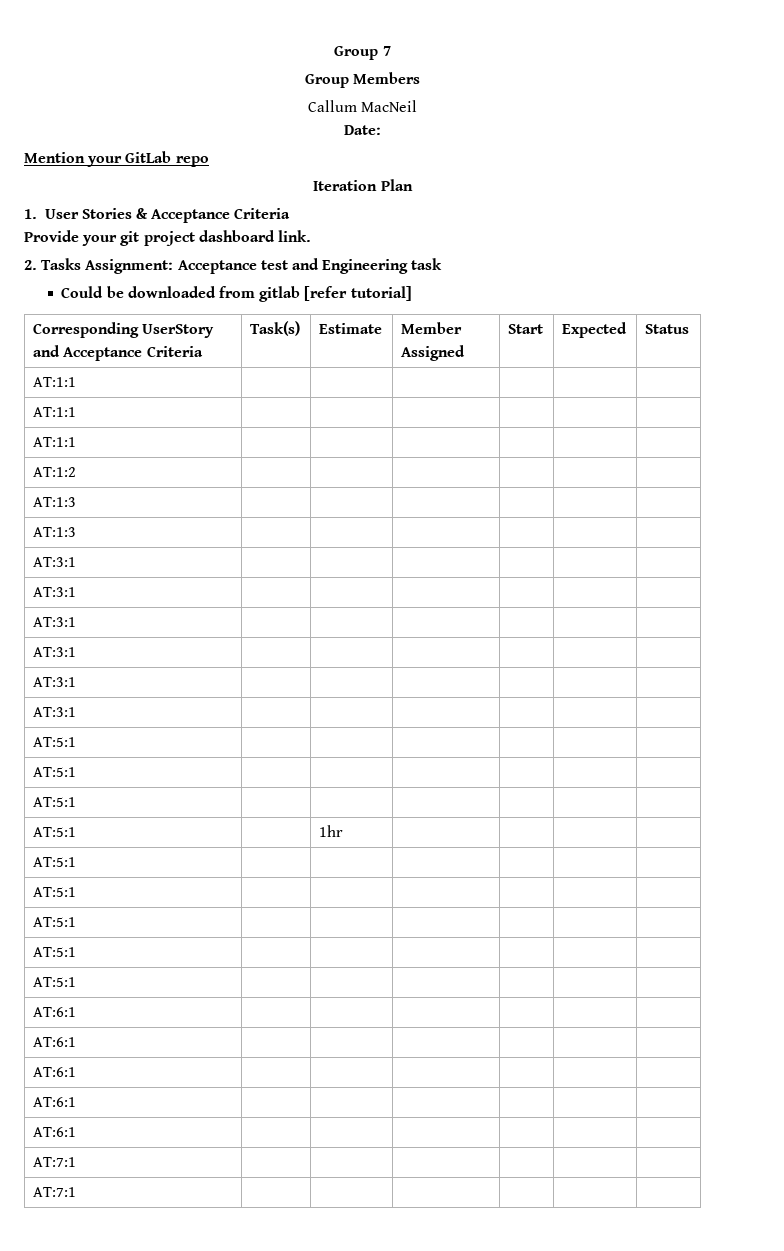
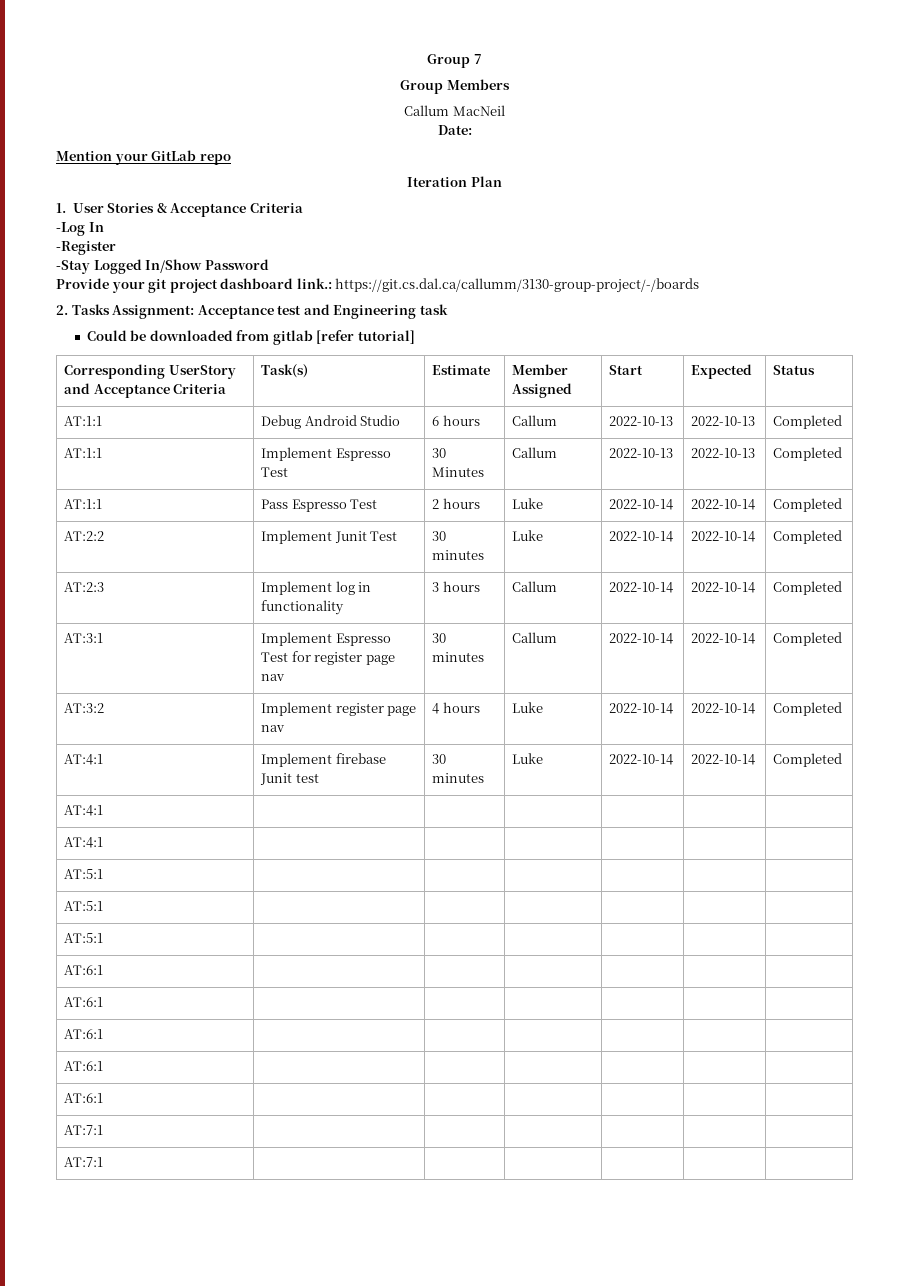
(291, 213) none -> [56,222,104,236] [56,241,116,255] [56,259,269,274] // -Log In // -Register // -Stay Logged In/Show Password
[277,230,311,242] link. -> [296,278,700,293] link.: https://git.cs.dal.ca/callumm/3130-group-project/-/boards
[33,407,77,417] [33,437,77,447] [33,467,77,477] [33,497,77,507] [33,527,77,537] [33,557,77,567] [33,587,77,597] [33,617,77,627] [33,647,77,657] [33,677,77,687] [33,707,77,717] [33,737,77,747] [33,767,77,777] [33,797,77,807] [33,827,77,837] [319,825,344,837] [33,857,77,867] [33,887,77,897] | | | | | // AT:1:1 | | | | | | // AT:1:1 | | | | | | // AT:1:2 | | | | | | // AT:1:3 | | | | | | // AT:1:3 | | | | | | // AT:3:1 | | | | | | // AT:3:1 | | | | | | // AT:3:1 | | | | | | // AT:3:1 | | | | | | // AT:3:1 | | | | | | // AT:3:1 | | | | | | // AT:5:1 | | | | | | // AT:5:1 | | | | | | // AT:5:1 | | | | | | // AT:5:1 | | 1hr | | | | // AT:5:1 | | | | | | // AT:5:1 -> [261,415,401,429] [432,415,480,426] [512,415,558,426] [609,416,674,426] [691,416,756,426] [773,415,843,429] [64,448,103,458] [261,447,391,461] [261,467,289,477] [432,448,447,458] [432,467,485,477] [512,447,558,458] [609,448,674,458] [691,448,756,458] [773,447,843,461] [64,499,103,509] [261,499,378,512] [432,498,480,509] [512,498,544,509] [609,499,674,510] [691,499,756,510] [773,498,843,512] [64,531,105,541] [261,530,398,544] [432,531,447,541] [432,550,485,560] [512,530,544,541] [609,531,674,542] [691,531,756,542] [773,530,843,544] [64,582,105,592] [261,581,372,595] [261,600,345,615] [432,581,480,592] [512,581,558,592] [609,582,674,593] [691,582,756,593] [773,581,843,595] [64,633,104,643] [261,632,391,646] [261,651,395,665] [261,674,286,681] [432,633,447,643] [432,652,485,662] [512,632,558,643] [609,633,674,644] [691,633,756,644] [773,632,843,646] [64,703,105,713] [261,702,417,716] [261,725,286,732] [432,702,480,714] [512,702,544,713] [609,703,674,714] [691,703,756,714] [773,702,843,716] [64,754,104,765] [261,753,386,767] [260,773,319,785] [432,754,447,764] [432,773,485,783] [512,753,544,764] [609,754,674,765] [691,754,756,765] [773,753,843,767] [64,805,104,816] [64,837,104,848] Debug Android Studio | 6 hours | Callum | 2022-10-13 | 2022-10-13 | Completed // AT:1:1 | Implement Espresso Test | 30 Minutes | Callum | 2022-10-13 | 2022-10-13 | Completed // AT:1:1 | Pass Espresso Test | 2 hours | Luke | 2022-10-14 | 2022-10-14 | Completed // AT:2:2 | Implement Junit Test | 30 minutes | Luke | 2022-10-14 | 2022-10-14 | Completed // AT:2:3 | Implement log in functionality | 3 hours | Callum | 2022-10-14 | 2022-10-14 | Completed // AT:3:1 | Implement Espresso Test for register page nav | 30 minutes | Callum | 2022-10-14 | 2022-10-14 | Completed // AT:3:2 | Implement register page nav | 4 hours | Luke | 2022-10-14 | 2022-10-14 | Completed // AT:4:1 | Implement firebase Junit test | 30 minutes | Luke | 2022-10-14 | 2022-10-14 | Completed // AT:4:1 | | | | | | // AT:4:1

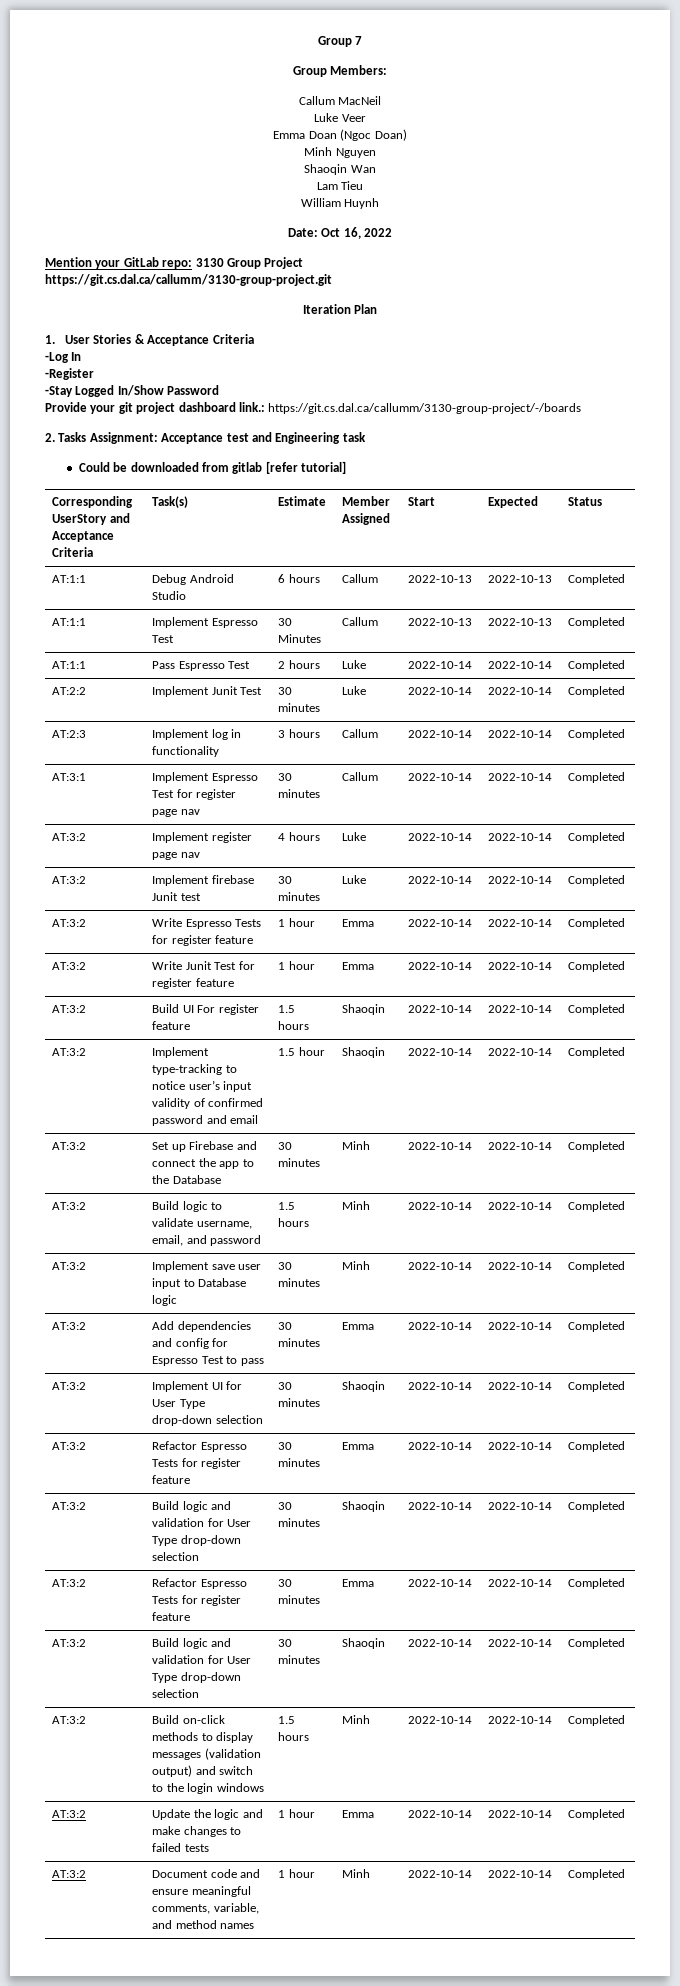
[446,79,510,90] Members -> [330,65,388,75] Members:
[437,125,472,135] [56,150,231,165] Date: // Mention your GitLab repo -> [314,113,366,122] [273,129,407,141] [304,147,376,158] [304,164,376,175] [316,181,364,190] [300,198,380,209] [287,227,393,239] [45,257,304,269] [45,274,332,286] Luke Veer // Emma Doan (Ngoc Doan) // Minh Nguyen // Shaoqin Wan // Lam Tieu // William Huynh // Date: Oct 16, 2022 // Mention your GitLab repo: 3130 Group Project // https://git.cs.dal.ca/callumm/3130-group-project.git
[64,754,104,765] AT:4:1 -> [52,876,87,884] AT:3:2
[64,805,104,816] [64,837,104,848] [64,869,104,879] [64,901,104,911] [64,933,104,943] [64,965,104,975] [64,997,104,1007] [64,1029,104,1039] [64,1061,104,1071] [64,1093,104,1103] [64,1125,104,1135] [64,1157,104,1167] AT:4:1 | | | | | | // AT:4:1 | | | | | | // AT:5:1 | | | | | | // AT:5:1 | | | | | | // AT:5:1 | | | | | | // AT:6:1 | | | | | | // AT:6:1 | | | | | | // AT:6:1 | | | | | | // AT:6:1 | | | | | | // AT:6:1 | | | | | | // AT:7:1 | | | | | | // AT:7:1 | | | | | | -> [52,919,87,927] [152,918,262,929] [152,935,254,946] [278,918,315,927] [342,919,375,927] [408,919,473,927] [488,919,553,927] [568,918,626,929] [52,962,87,970] [152,961,255,970] [152,978,234,989] [278,961,315,970] [342,962,375,970] [408,962,473,970] [488,962,553,970] [568,961,626,972] [52,1005,87,1013] [152,1004,259,1015] [152,1021,191,1030] [278,1005,296,1013] [278,1021,310,1030] [342,1004,386,1015] [408,1005,473,1013] [488,1005,553,1013] [568,1004,626,1015] [52,1048,87,1056] [152,1047,210,1058] [152,1064,237,1075] [152,1080,253,1092] [152,1098,264,1109] [152,1115,259,1126] [278,1047,325,1056] [342,1047,386,1058] [408,1048,473,1056] [488,1048,553,1056] [568,1047,626,1058] [52,1142,87,1150] [152,1141,257,1152] [152,1158,254,1169] [152,1175,221,1184] [278,1142,293,1150] [278,1158,321,1167] [342,1141,371,1150] [408,1142,473,1150] [488,1142,553,1150] [568,1141,626,1152] [52,1202,87,1210] [152,1201,223,1212] [152,1218,252,1229] [152,1235,262,1246] [278,1202,296,1210] [278,1218,310,1227] [342,1201,371,1210] [408,1202,473,1210] [488,1202,553,1210] [568,1201,626,1212] [52,1262,87,1270] [152,1261,262,1272] [152,1278,247,1289] [152,1295,178,1306] [278,1262,293,1270] [278,1278,321,1287] [342,1261,371,1270] [408,1262,473,1270] [488,1262,553,1270] [568,1261,626,1272] [52,1322,87,1330] [152,1321,251,1332] [152,1338,229,1349] [152,1356,264,1366] [278,1322,293,1330] [278,1338,321,1347] [342,1322,375,1330] [408,1322,473,1330] [488,1322,553,1330] [568,1321,626,1332] [52,1382,87,1390] [152,1381,243,1392] [152,1399,205,1409] [152,1415,263,1426] [278,1382,293,1390] [278,1398,321,1407] [342,1381,386,1392] [408,1382,473,1390] [488,1382,553,1390] [568,1381,626,1392] [52,1442,87,1450] [152,1441,247,1452] [152,1458,242,1469] [152,1475,191,1484] [278,1442,293,1450] [278,1458,321,1467] [342,1442,375,1450] [408,1442,473,1450] [488,1442,553,1450] [568,1441,626,1452] [52,1502,87,1510] [152,1501,232,1512] [152,1518,252,1527] [152,1535,241,1546] [152,1552,200,1561] [278,1502,293,1510] [278,1518,321,1527] [342,1501,386,1512] [408,1502,473,1510] [488,1502,553,1510] [568,1501,626,1512] [52,1579,87,1587] [152,1578,247,1589] [152,1595,242,1606] [152,1612,191,1621] [278,1579,293,1587] [278,1595,321,1604] [342,1579,375,1587] [408,1579,473,1587] [488,1579,553,1587] [568,1578,626,1589] [52,1639,87,1647] [152,1638,232,1649] [152,1655,252,1664] [152,1672,241,1683] [152,1689,200,1698] [278,1639,293,1647] [278,1655,321,1664] [342,1638,386,1649] [408,1639,473,1647] [488,1639,553,1647] [568,1638,626,1649] [52,1716,87,1724] [152,1715,225,1724] [152,1732,254,1743] [152,1748,261,1760] [152,1765,254,1777] [152,1783,264,1794] [278,1716,296,1724] [278,1732,310,1741] [342,1715,371,1724] [408,1716,473,1724] [488,1716,553,1724] [568,1715,626,1726] [52,1810,87,1818] [152,1809,263,1820] [152,1826,242,1837] [152,1843,209,1852] [278,1809,315,1818] [342,1810,375,1818] [408,1810,473,1818] [488,1810,553,1818] [568,1809,626,1820] [52,1870,87,1878] [152,1869,261,1878] [152,1886,251,1897] [152,1903,259,1914] [152,1920,255,1929] [278,1869,315,1878] [342,1869,371,1878] [408,1870,473,1878] [488,1870,553,1878] [568,1869,626,1880] AT:3:2 | Write Espresso Tests for register feature | 1 hour | Emma | 2022-10-14 | 2022-10-14 | Completed // AT:3:2 | Write Junit Test for register feature | 1 hour | Emma | 2022-10-14 | 2022-10-14 | Completed // AT:3:2 | Build UI For register feature | 1.5 hours | Shaoqin | 2022-10-14 | 2022-10-14 | Completed // AT:3:2 | Implement type-tracking to notice user’s input validity of confirmed password and email | 1.5 hour | Shaoqin | 2022-10-14 | 2022-10-14 | Completed // AT:3:2 | Set up Firebase and connect the app to the Database | 30 minutes | Minh | 2022-10-14 | 2022-10-14 | Completed // AT:3:2 | Build logic to validate username, email, and password | 1.5 hours | Minh | 2022-10-14 | 2022-10-14 | Completed // AT:3:2 | Implement save user input to Database logic | 30 minutes | Minh | 2022-10-14 | 2022-10-14 | Completed // AT:3:2 | Add dependencies and config for Espresso Test to pass | 30 minutes | Emma | 2022-10-14 | 2022-10-14 | Completed // AT:3:2 | Implement UI for User Type drop-down selection | 30 minutes | Shaoqin | 2022-10-14 | 2022-10-14 | Completed // AT:3:2 | Refactor Espresso Tests for register feature | 30 minutes | Emma | 2022-10-14 | 2022-10-14 | Completed // AT:3:2 | Build logic and validation for User Type drop-down selection | 30 minutes | Shaoqin | 2022-10-14 | 2022-10-14 | Completed // AT:3:2 | Refactor Espresso Tests for register feature | 30 minutes | Emma | 2022-10-14 | 2022-10-14 | Completed // AT:3:2 | Build logic and validation for User Type drop-down selection | 30 minutes | Shaoqin | 2022-10-14 | 2022-10-14 | Completed // AT:3:2 | Build on-click methods to display messages (validation output) and switch to the login windows | 1.5 hours | Minh | 2022-10-14 | 2022-10-14 | Completed // AT:3:2 | Update the logic and make changes to failed tests | 1 hour | Emma | 2022-10-14 | 2022-10-14 | Completed // AT:3:2 | Document code and ensure meaningful comments, variable, and method names | 1 hour | Minh | 2022-10-14 | 2022-10-14 | Completed

